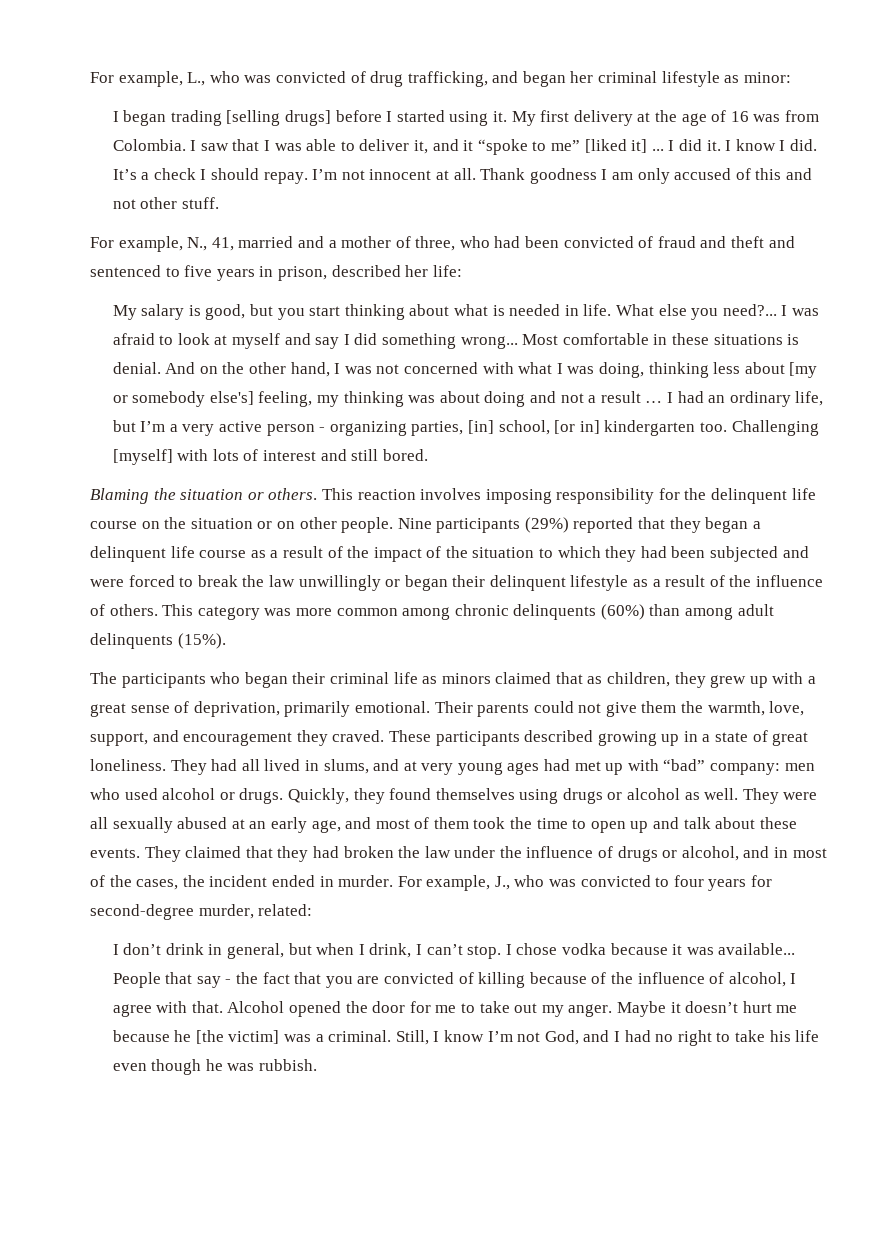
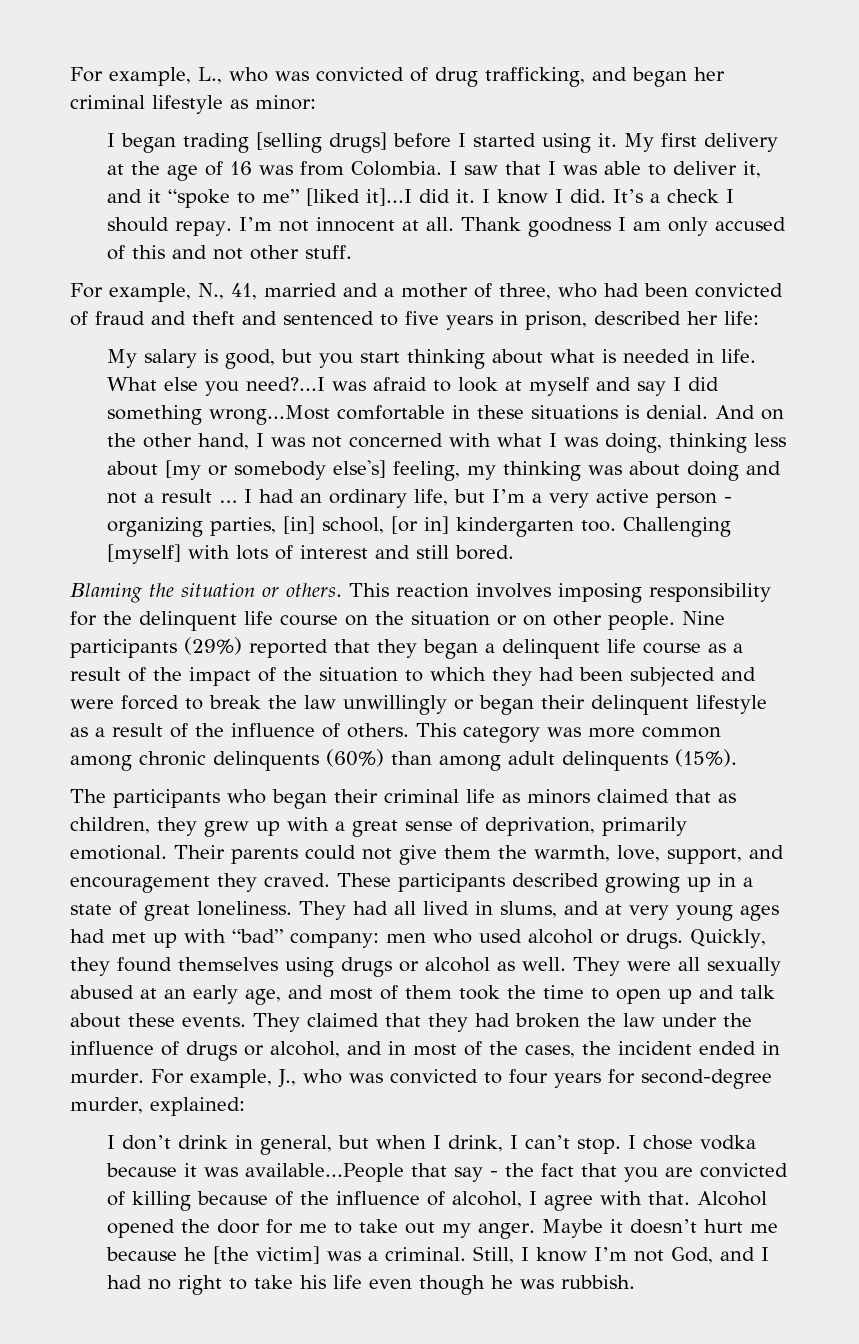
[631,139,675,153] it] ... I -> [365,188,412,206] it]...I
[722,304,788,316] need?... I -> [245,377,325,391] need?...I
[460,334,559,349] wrong... Most -> [208,405,330,425] wrong...Most
[258,904,313,916] related: -> [149,1097,245,1116] explained:
[718,943,796,955] [112,972,161,988] available... People -> [244,1163,404,1182] available...People

